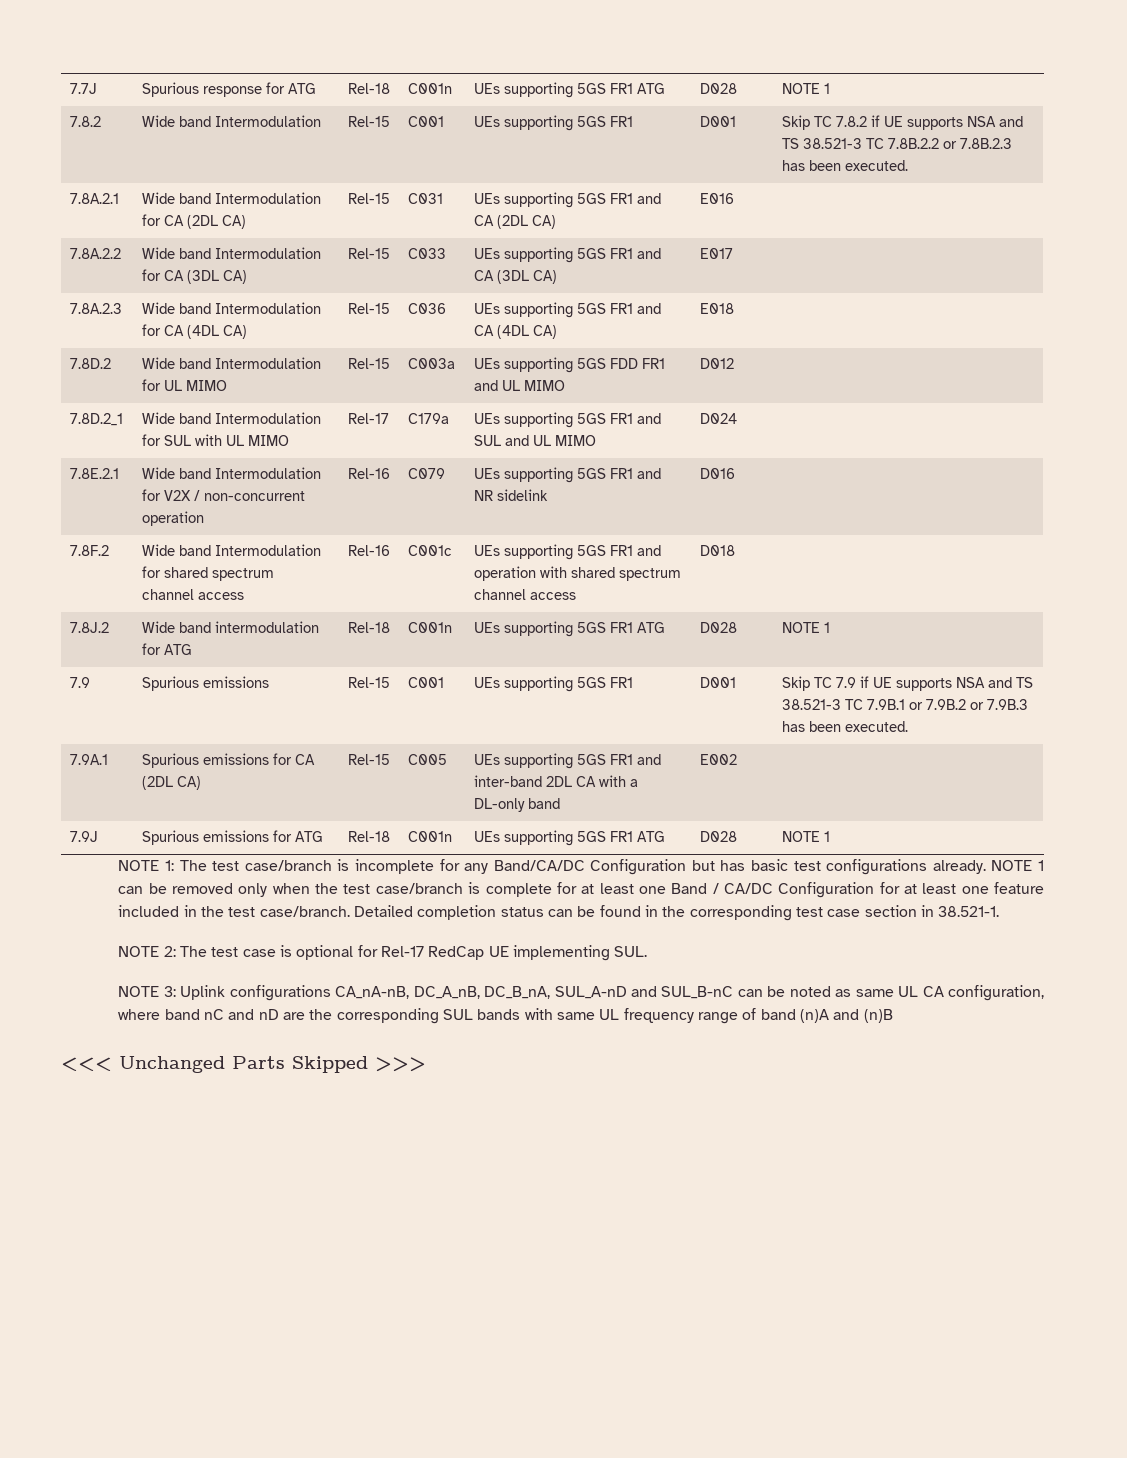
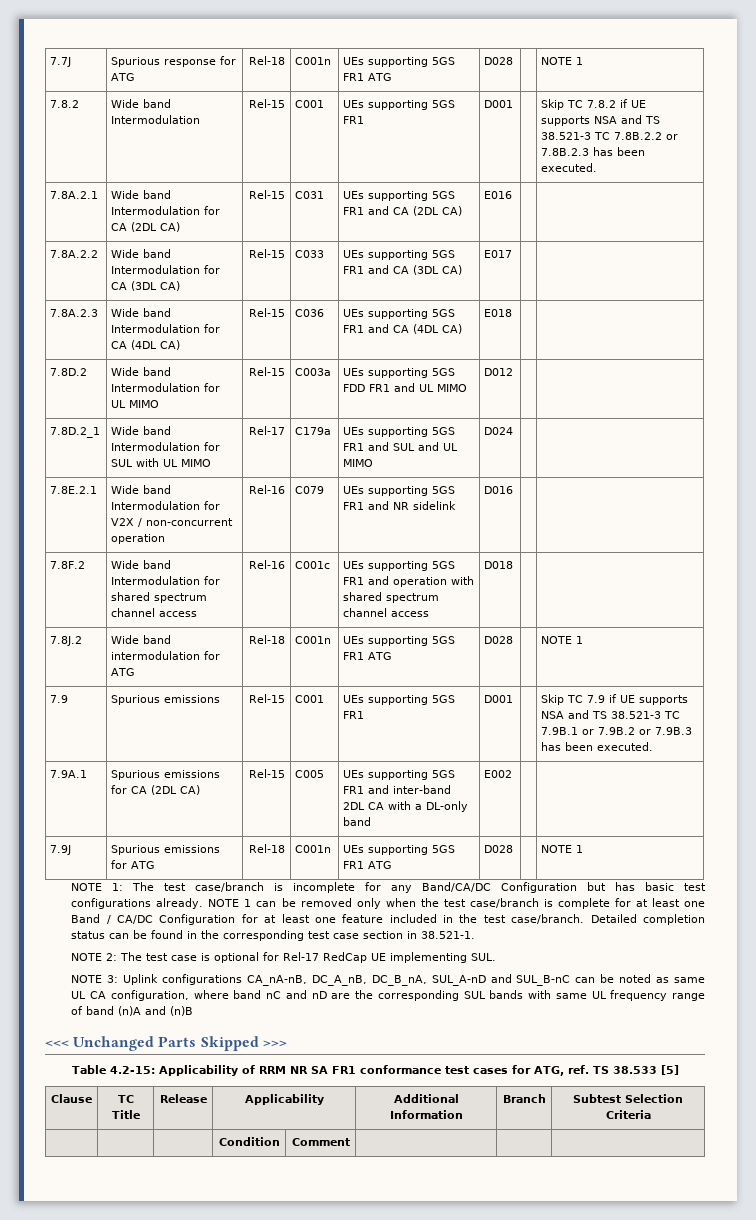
(426, 1064) none -> [71,1065,679,1076] [51,1094,92,1103] [117,1095,134,1103] [111,1110,140,1119] [159,1094,207,1103] [244,1094,324,1105] [393,1094,459,1103] [389,1110,463,1119] [502,1094,546,1103] [573,1094,683,1103] [605,1110,651,1119] [218,1137,280,1146] [291,1138,350,1146] // Table 4.2-15: Applicability of RRM NR SA FR1 conformance test cases for ATG, ref. TS 38.533 [5] // Clause | TC Title | Release | Applicability | Additional Information | Branch | Subtest Selection Criteria // | | | Condition | Comment | | |

